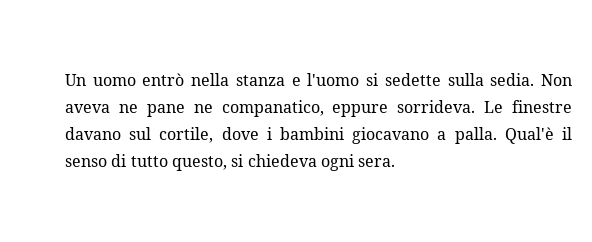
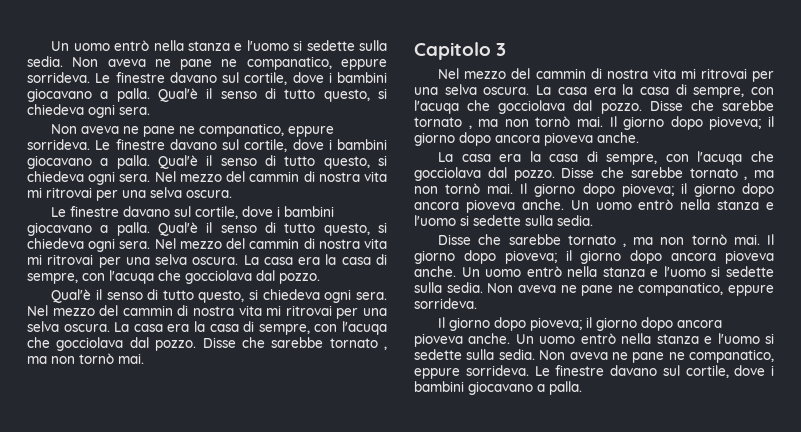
(396, 162) none -> [51,123,335,137] [27,139,387,152] [27,155,387,169] [27,171,388,185] [27,187,232,201] [51,206,335,219] [27,222,387,236] [27,238,388,252] [27,254,387,268] [27,270,320,284] [51,289,387,303] [27,305,387,319] [27,321,387,335] [27,337,387,351] [27,353,144,364] [414,42,507,60] [438,68,774,82] [414,84,774,98] [414,100,774,114] [414,116,774,130] [414,132,639,146] [438,151,774,165] [414,167,774,181] [414,183,774,197] [414,199,774,213] [414,215,593,226] [438,234,774,247] [414,250,774,264] [414,266,774,277] [414,282,774,296] [414,298,477,309] [438,317,723,331] [414,333,774,347] [414,349,774,363] [414,365,774,379] [414,381,582,395] // Non aveva ne pane ne companatico, eppure sorrideva. Le finestre davano sul cortile, dove i bambini giocavano a palla. Qual'è il senso di tutto questo, si chiedeva ogni sera. Nel mezzo del cammin di nostra vita mi ritrovai per una selva oscura. // Le finestre davano sul cortile, dove i bambini giocavano a palla. Qual'è il senso di tutto questo, si chiedeva ogni sera. Nel mezzo del cammin di nostra vita mi ritrovai per una selva oscura. La casa era la casa di sempre, con l'acuqa che gocciolava dal pozzo. // Qual'è il senso di tutto questo, si chiedeva ogni sera. Nel mezzo del cammin di nostra vita mi ritrovai per una selva oscura. La casa era la casa di sempre, con l'acuqa che gocciolava dal pozzo. Disse che sarebbe tornato , ma non tornò mai. // Capitolo 3 // Nel mezzo del cammin di nostra vita mi ritrovai per una selva oscura. La casa era la casa di sempre, con l'acuqa che gocciolava dal pozzo. Disse che sarebbe tornato , ma non tornò mai. Il giorno dopo pioveva; il giorno dopo ancora pioveva anche. // La casa era la casa di sempre, con l'acuqa che gocciolava dal pozzo. Disse che sarebbe tornato , ma non tornò mai. Il giorno dopo pioveva; il giorno dopo ancora pioveva anche. Un uomo entrò nella stanza e l'uomo si sedette sulla sedia. // Disse che sarebbe tornato , ma non tornò mai. Il giorno dopo pioveva; il giorno dopo ancora pioveva anche. Un uomo entrò nella stanza e l'uomo si sedette sulla sedia. Non aveva ne pane ne companatico, eppure sorrideva. // Il giorno dopo pioveva; il giorno dopo ancora pioveva anche. Un uomo entrò nella stanza e l'uomo si sedette sulla sedia. Non aveva ne pane ne companatico, eppure sorrideva. Le finestre davano sul cortile, dove i bambini giocavano a palla.

